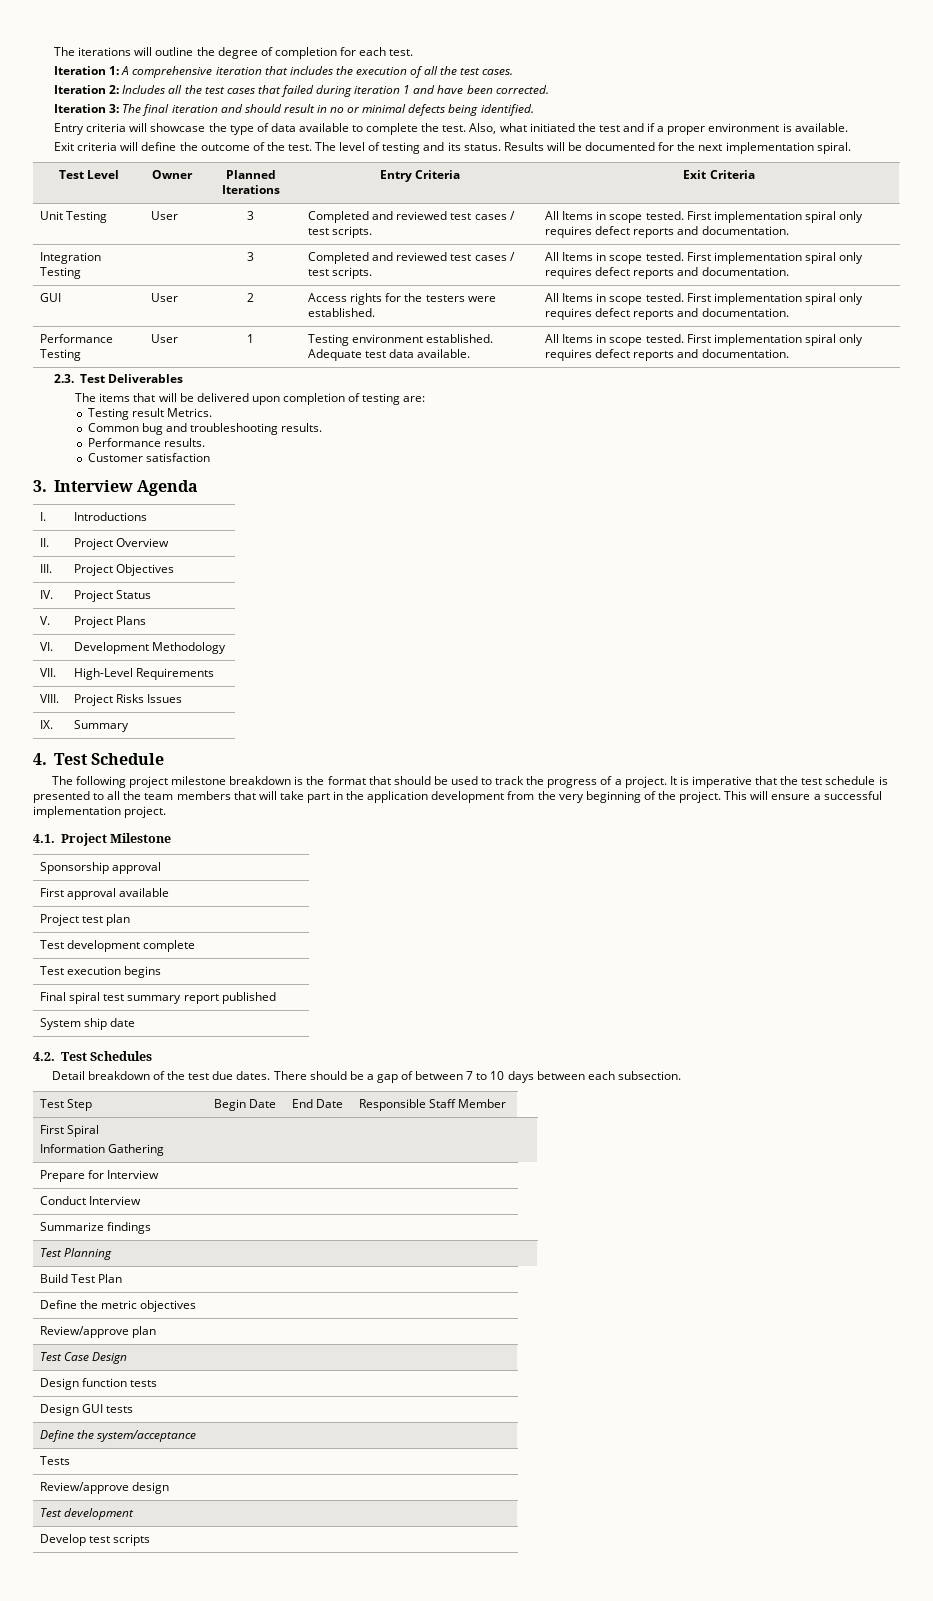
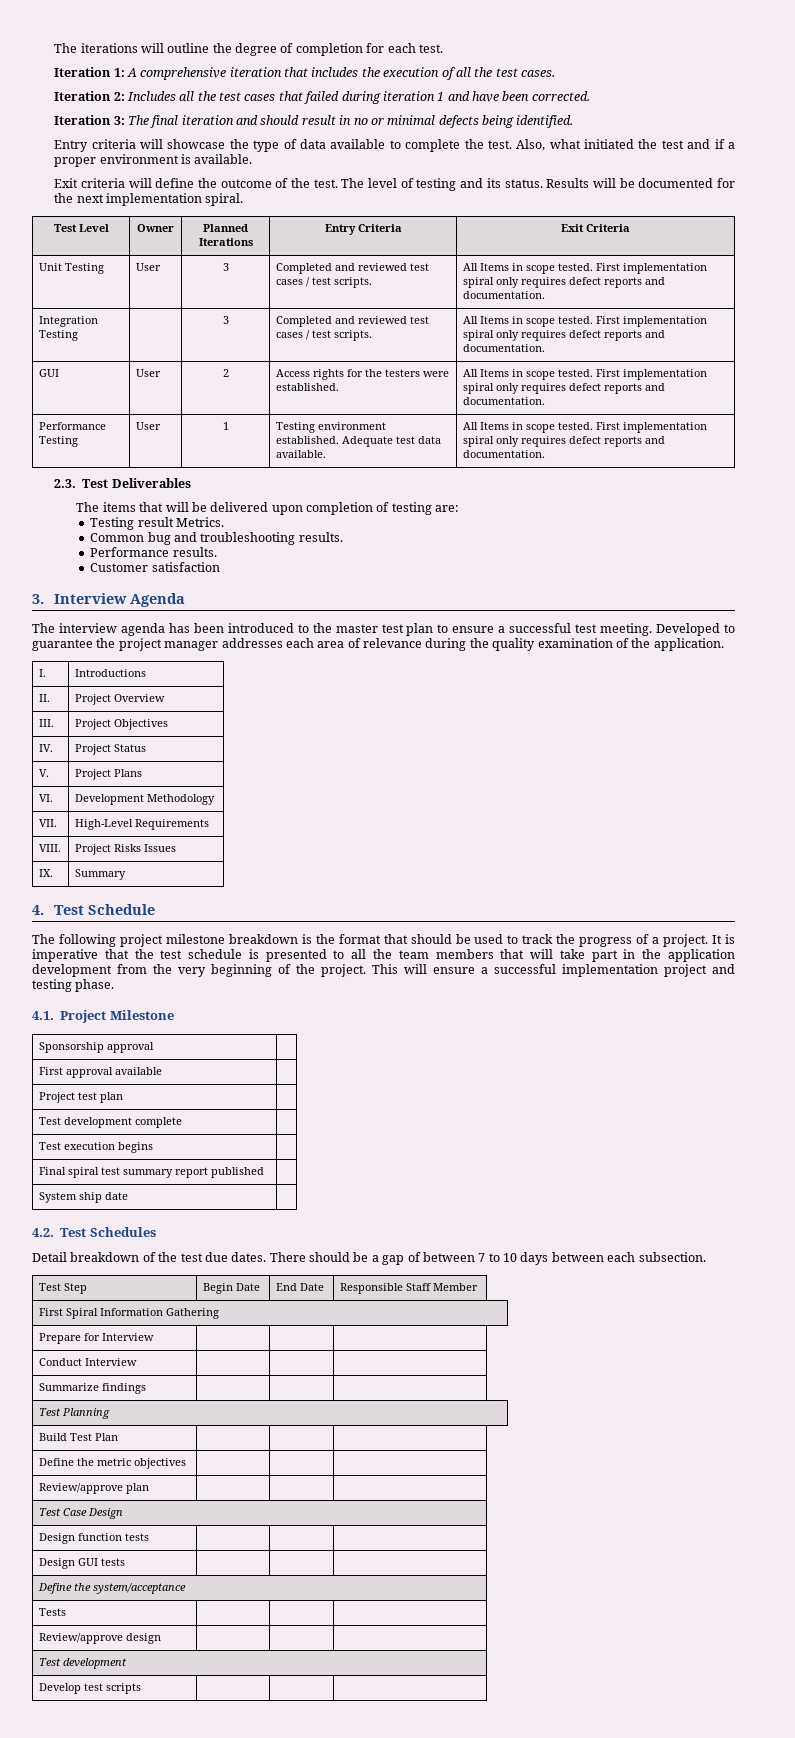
(199, 488) none -> [32,623,736,636] [32,638,724,651] // The interview agenda has been introduced to the master test plan to ensure a successful test meeting. Developed to guarantee the project manager addresses each area of relevance during the quality examination of the application.
[124,806,167,818] project. -> [664,964,735,977] [32,979,115,992] project and testing phase.
(100, 1131) // -> (98, 1313) none

